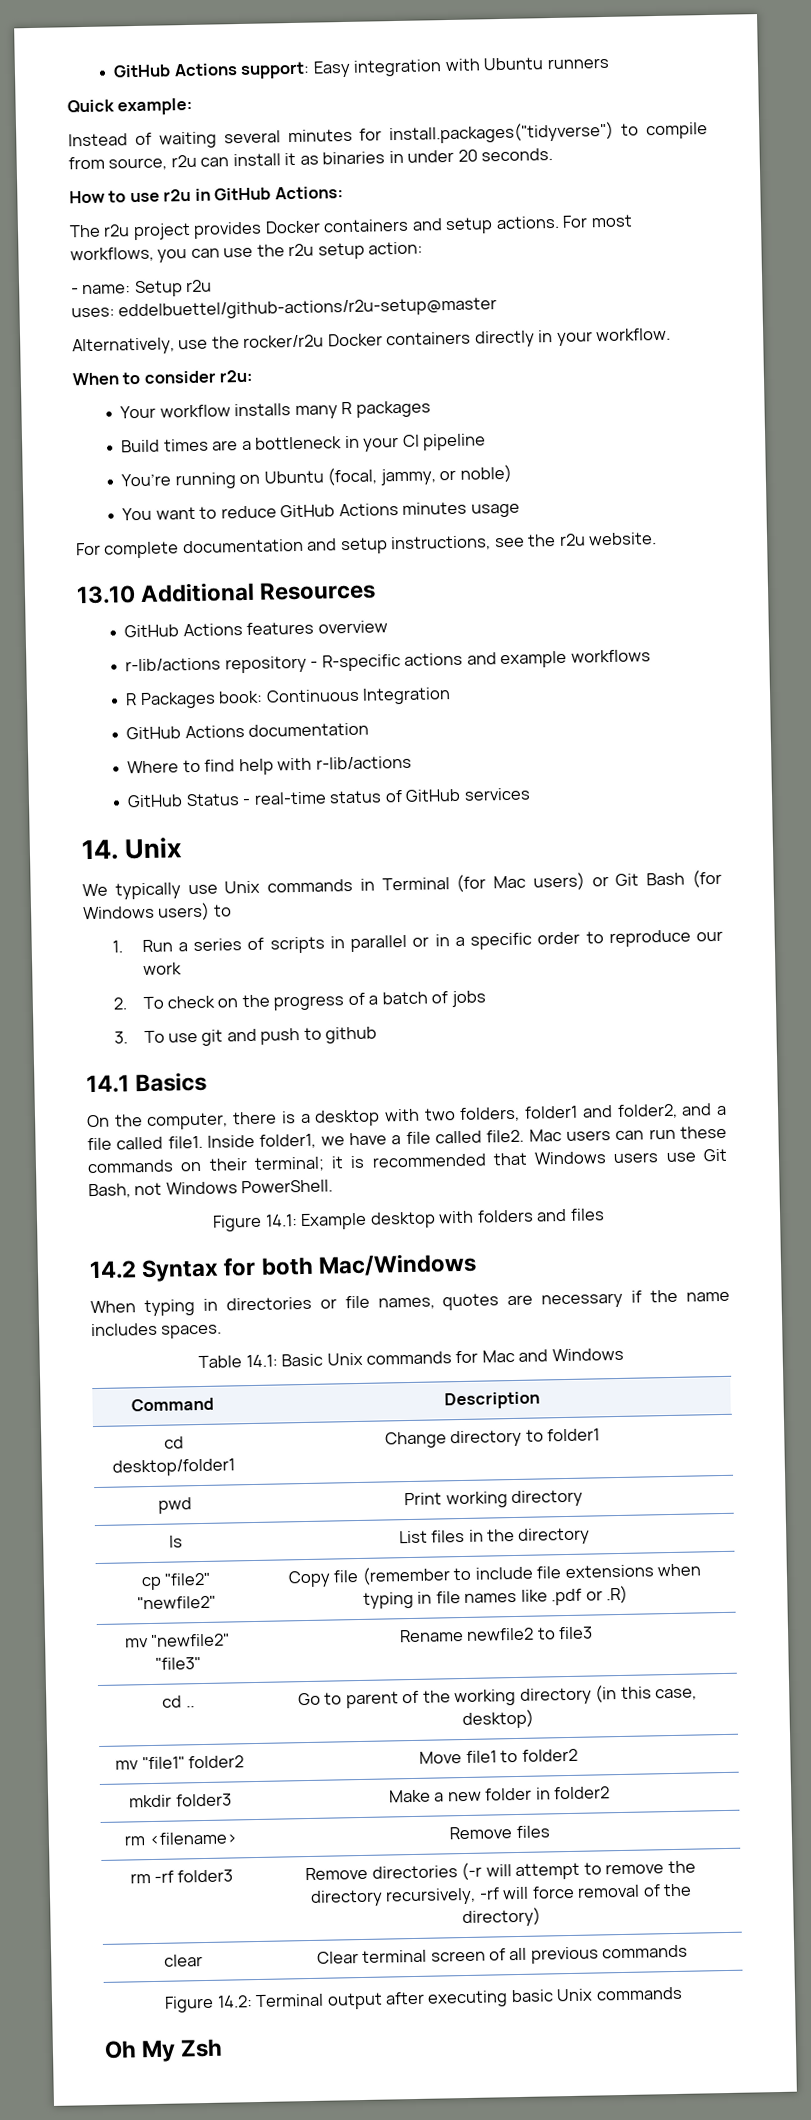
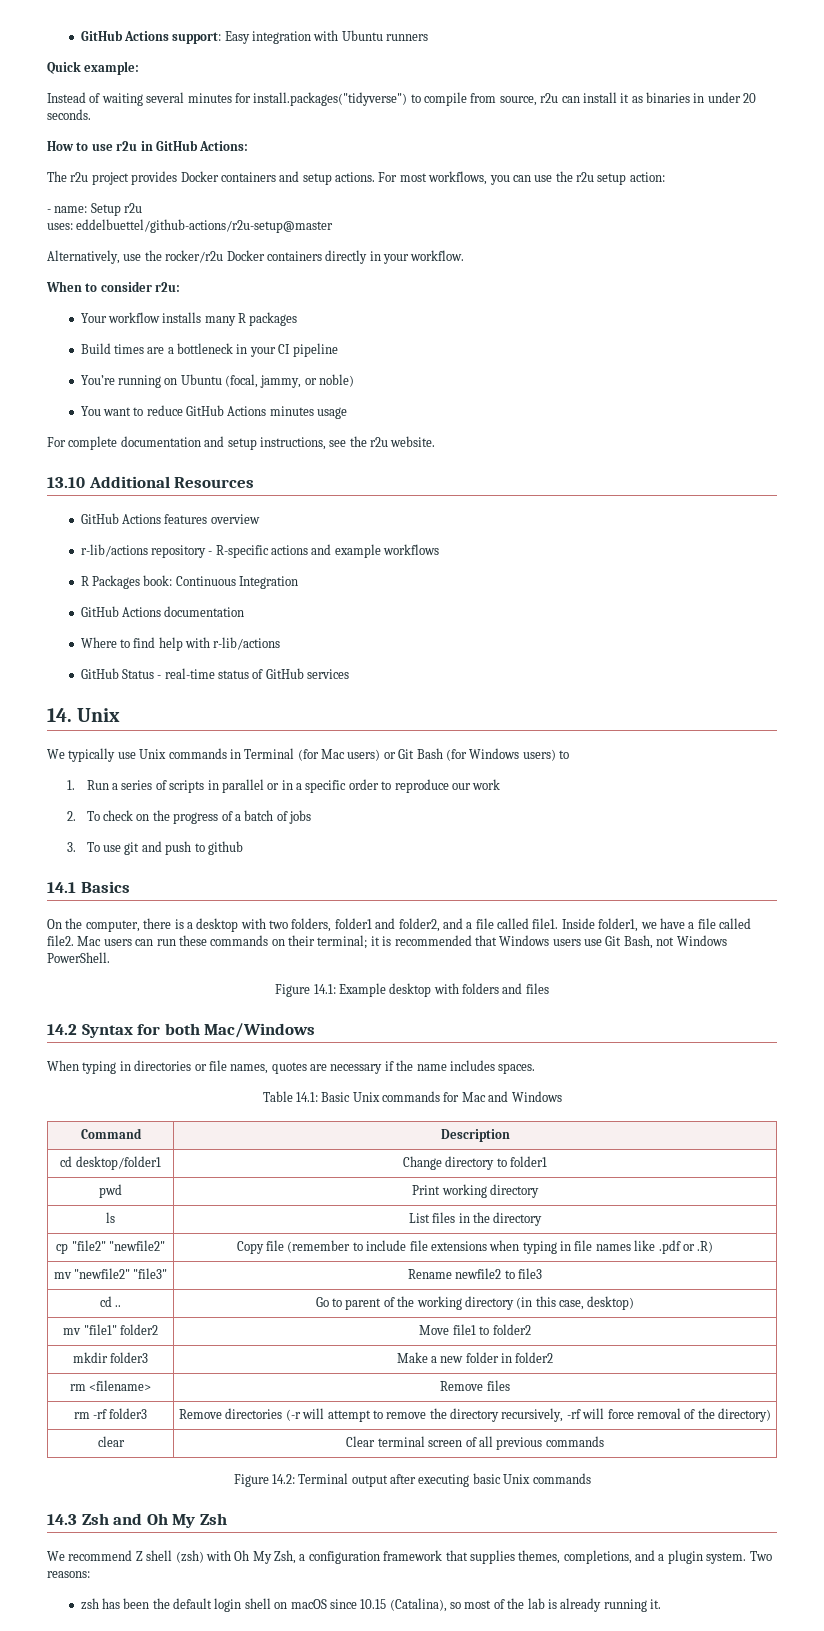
(683, 1993) none -> [47,1513,143,1525] 14.3 Zsh and
(224, 2048) none -> [47,1550,772,1564] [47,1571,90,1578] [80,1598,662,1612] // We recommend Z shell (zsh) with Oh My Zsh, a configuration framework that supplies themes, completions, and a plugin system. Two reasons: // zsh has been the default login shell on macOS since 10.15 (Catalina), so most of the lab is already running it.

